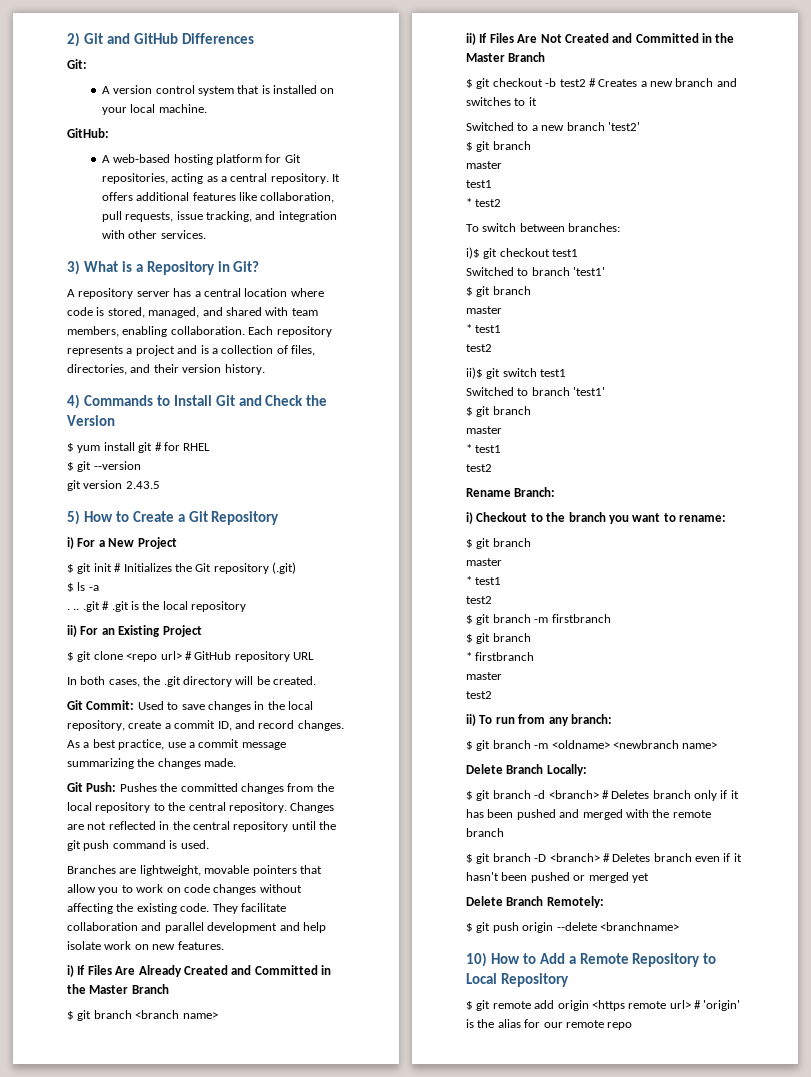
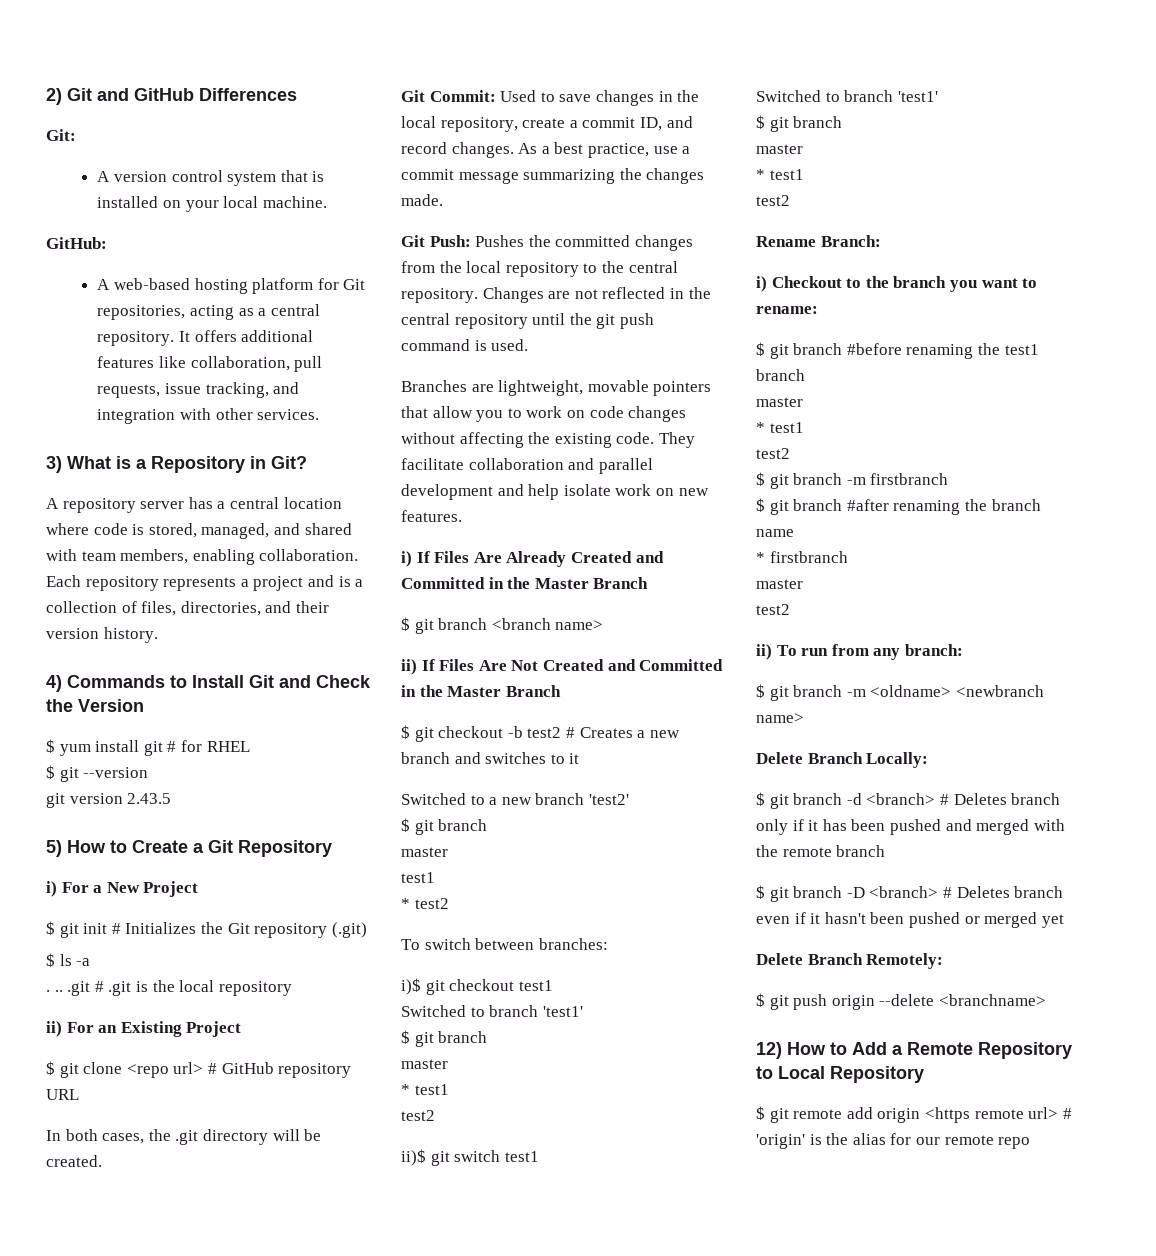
(531, 542) none -> [846,343,1039,359] [756,369,805,381] #before renaming the test1 branch
(531, 637) none -> [846,499,1041,515] [756,529,794,537] #after renaming the branch name
[466,952,487,967] 10) -> [756,1042,782,1059] 12)

